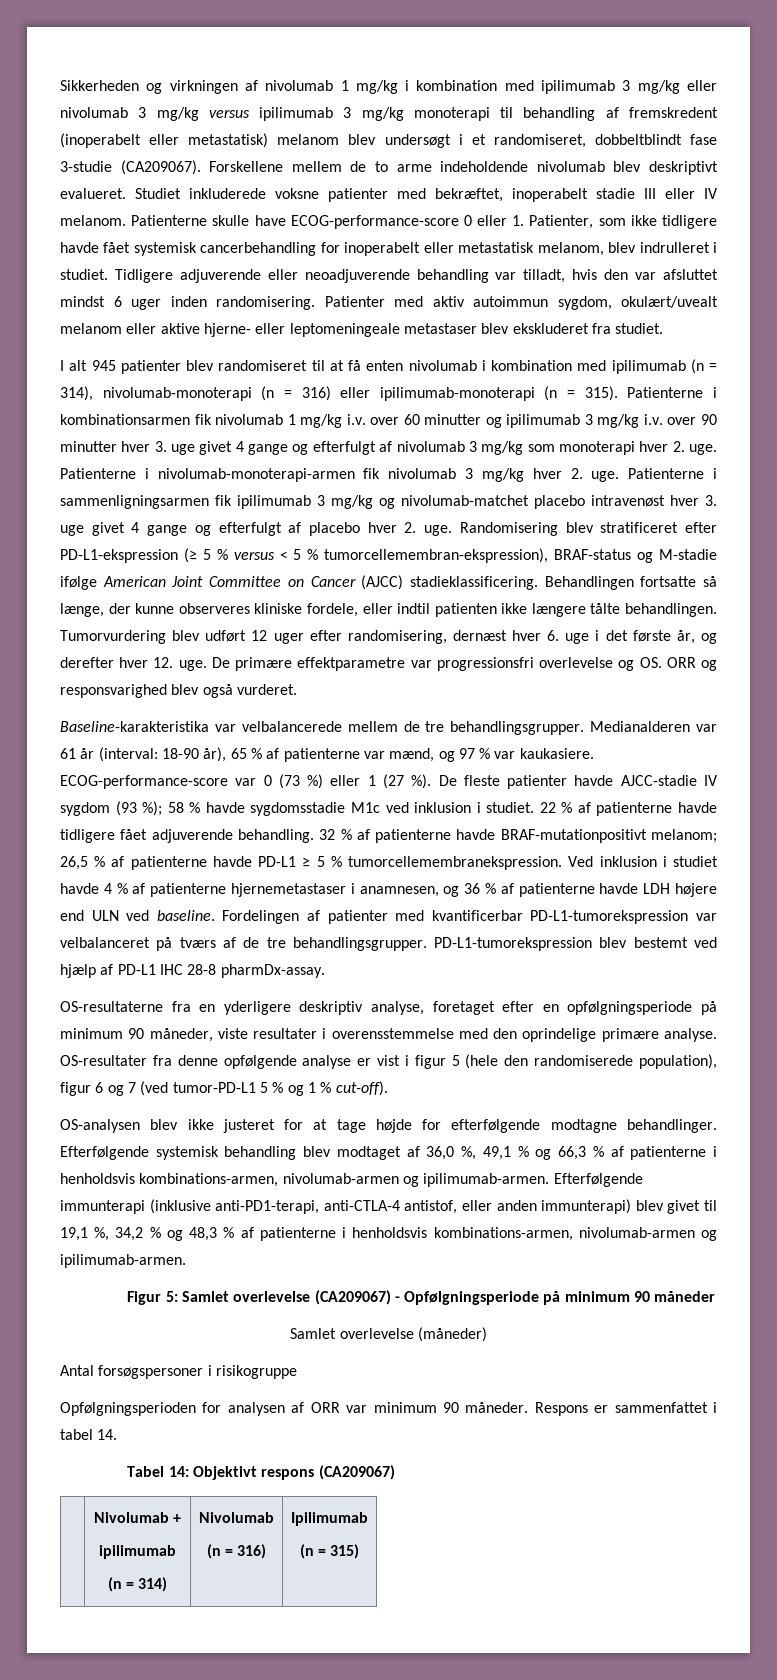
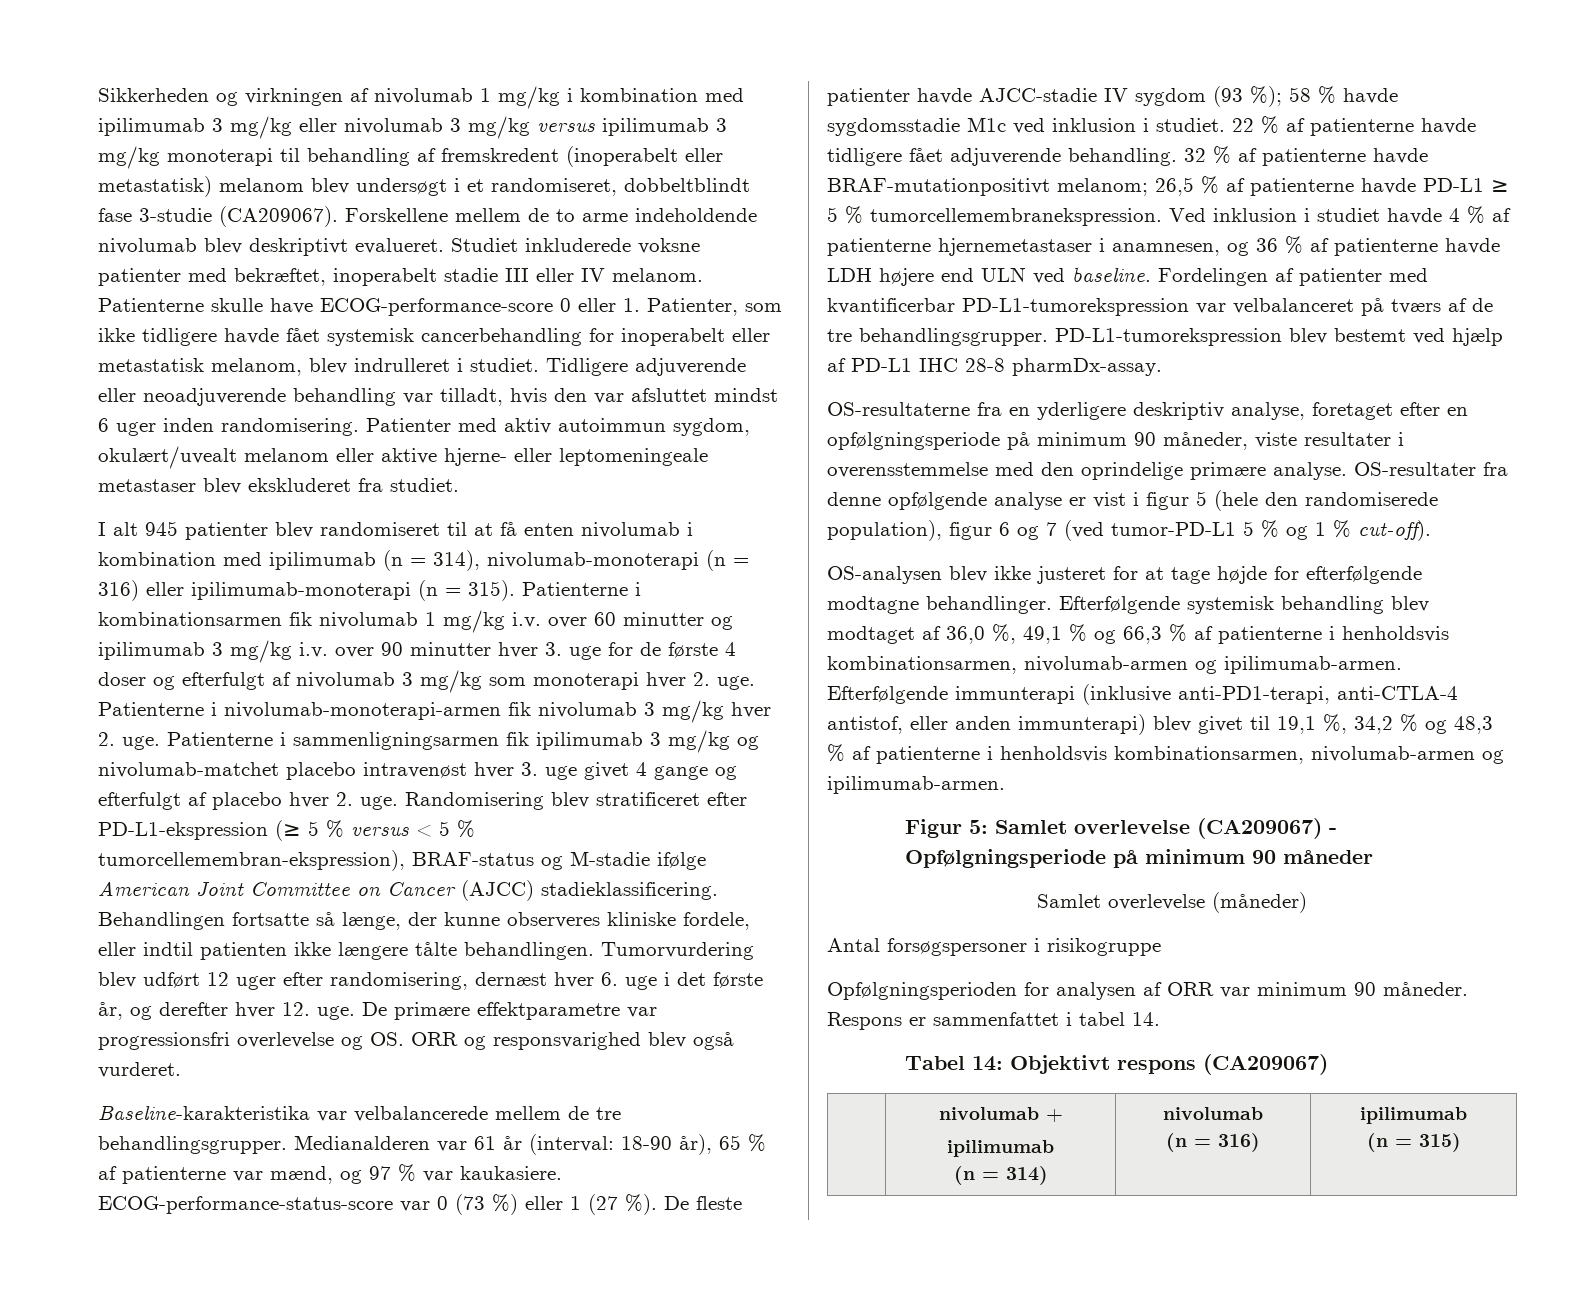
[199,441,289,455] givet 4 gange -> [608,642,736,658] [98,672,146,686] for de første 4 doser
[60,775,228,789] ECOG-performance-score -> [98,1196,393,1214] ECOG-performance-status-score
[139,1173,279,1187] kombinations-armen, -> [827,656,1017,674] kombinationsarmen,
[433,1227,573,1241] kombinations-armen, -> [1114,746,1304,764] kombinationsarmen,
[93,1512,169,1523] Nivolumab -> [938,1107,1039,1120] nivolumab
[199,1512,274,1523] Nivolumab -> [1163,1107,1263,1120] nivolumab
[291,1512,368,1526] Ipilimumab -> [1360,1107,1467,1124] ipilimumab

